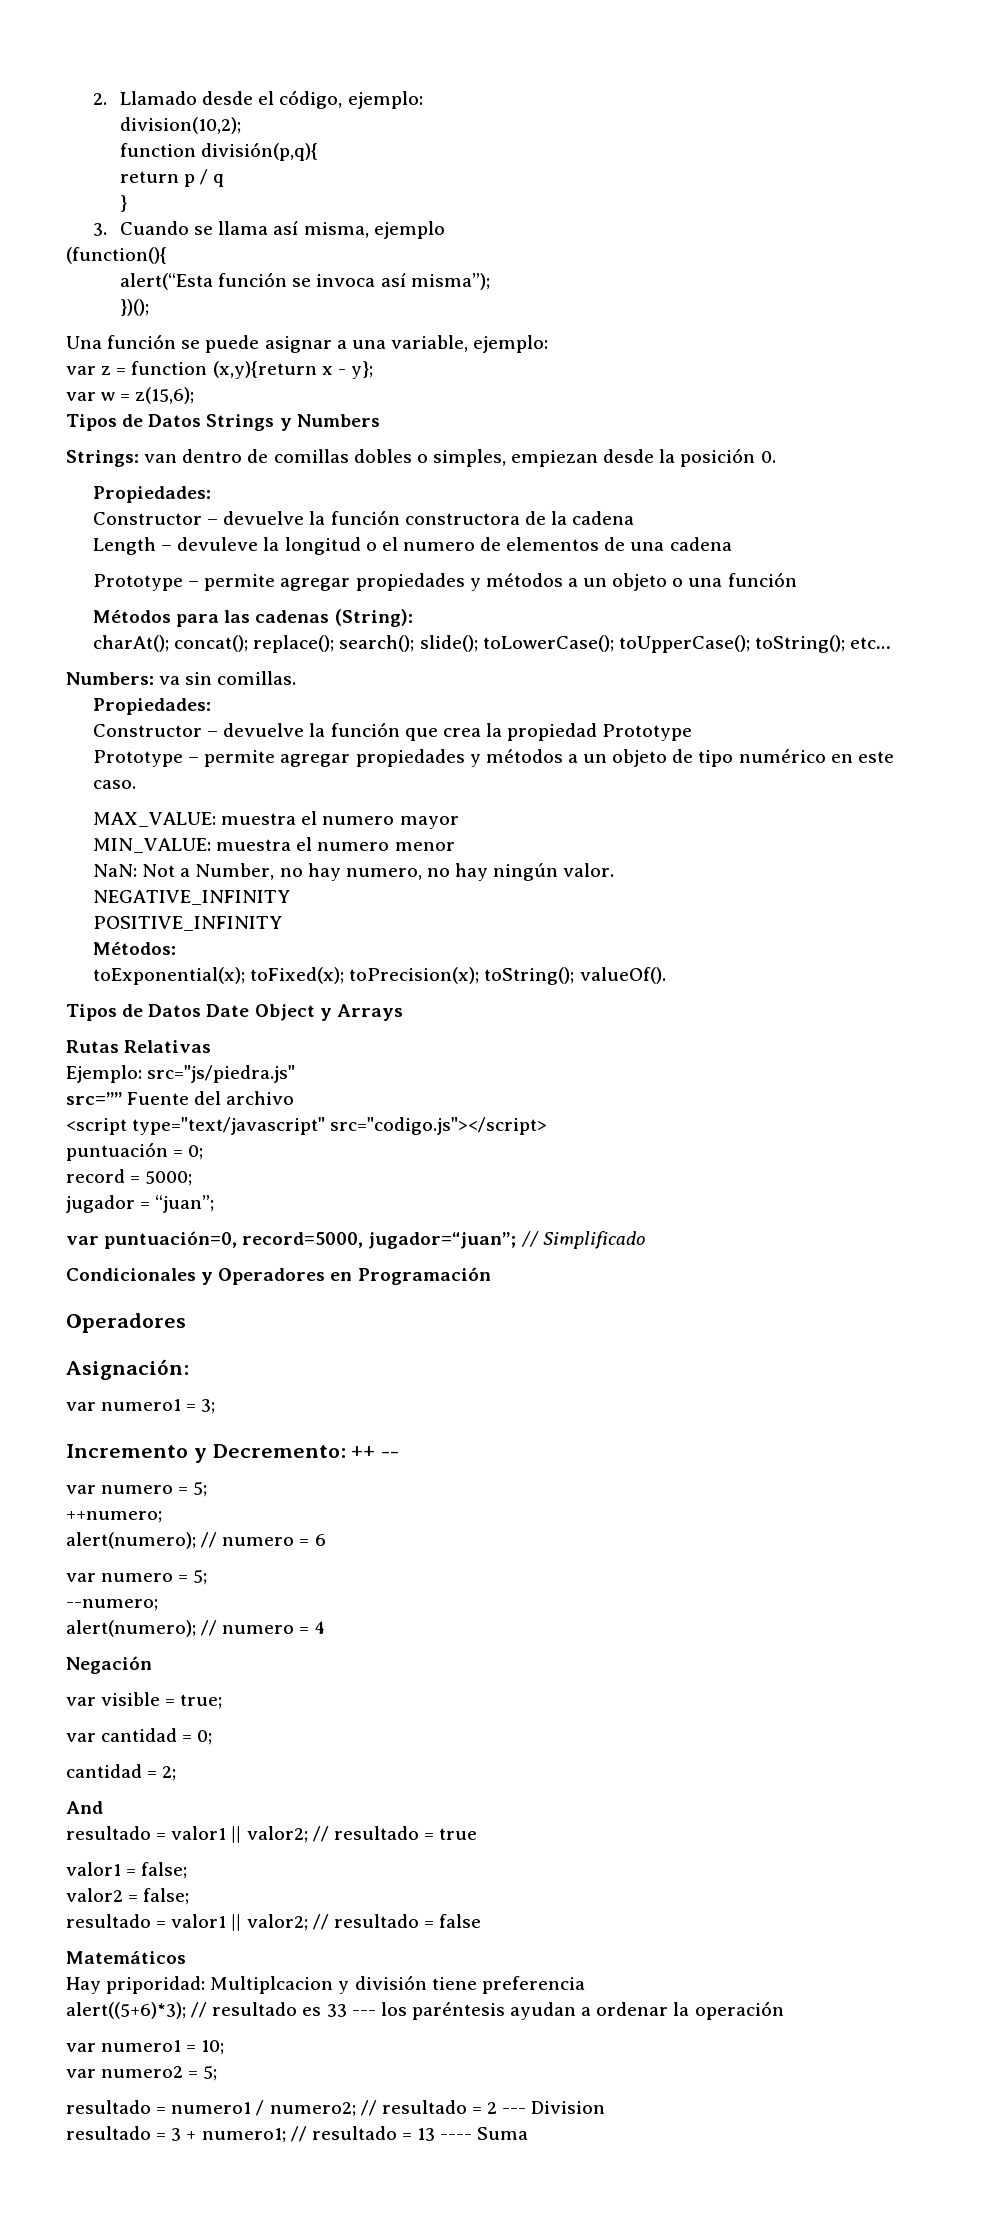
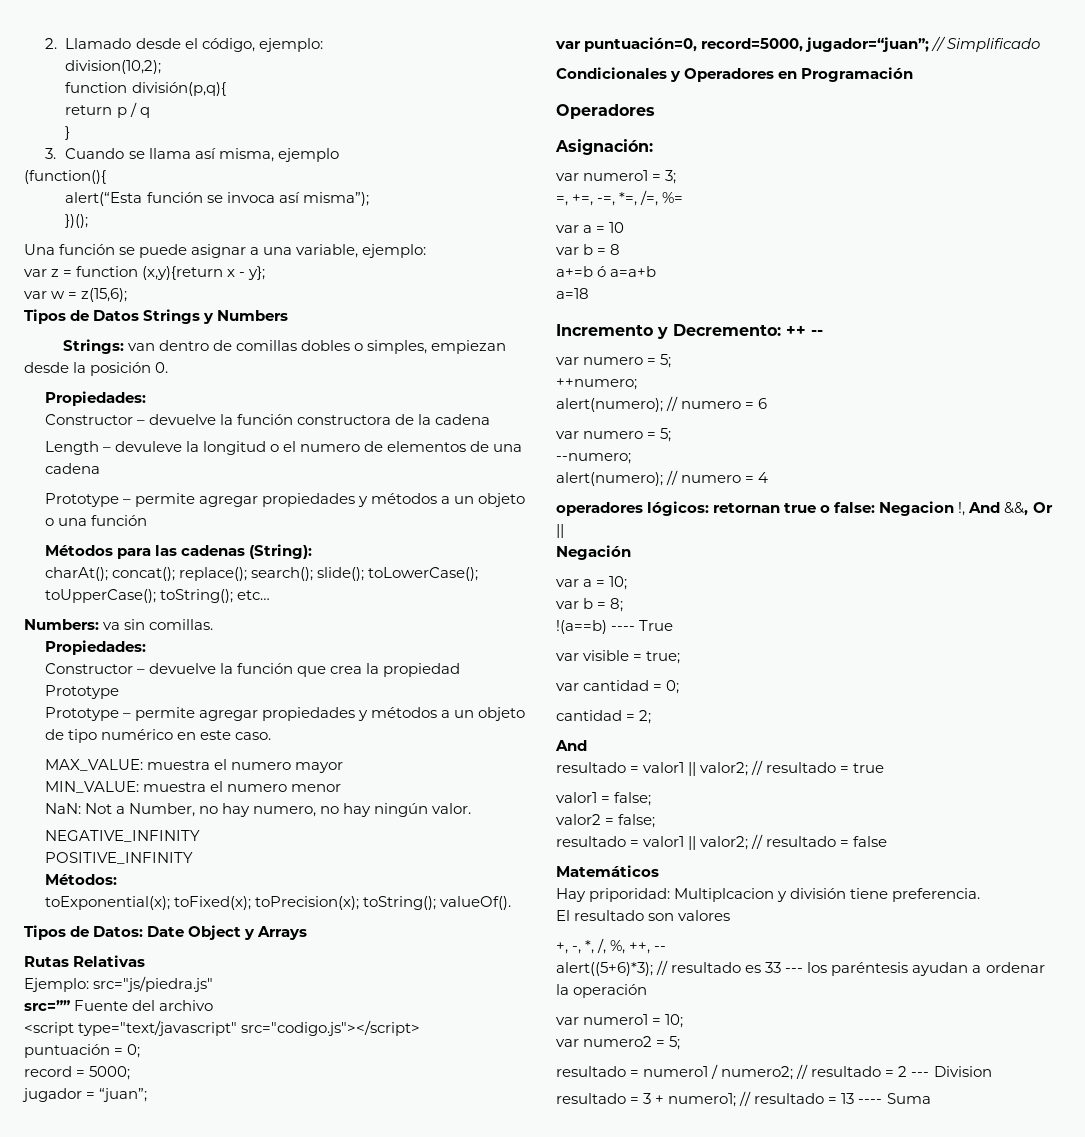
[148,1004,202,1017] Datos -> [93,926,144,937] Datos:
(216, 1406) none -> [556,190,684,206] [556,222,625,233] [556,244,621,255] [556,266,657,277] [556,288,589,299] // =, +=, -=, *=, /=, %= // var a = 10 // var b = 8 // a+=b ó a=a+b // a=18
[66,1656,152,1674] Negación -> [556,501,1053,516] [556,524,564,538] [556,545,631,560] [556,576,628,590] [556,598,624,612] [556,620,674,634] operadores lógicos: retornan true o false: Negacion !, And &&, Or || // Negación // var a = 10; // var b = 8; // !(a==b) ---- True
[481,1976,585,1994] preferencia -> [892,888,981,902] [556,910,731,921] [556,938,667,954] preferencia. // El resultado son valores // +, -, *, /, %, ++, --

